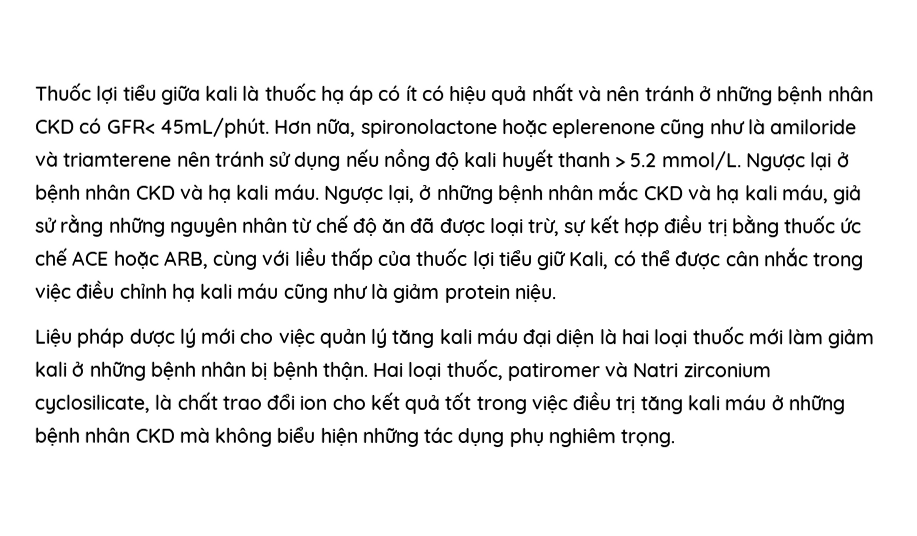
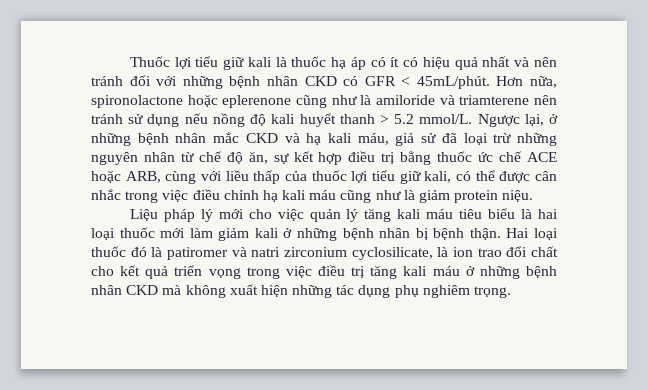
[160,85,201,105] giữa -> [223,57,245,70] giữ
[698,86,712,102] ở -> [129,75,178,86] đối với
[106,119,156,134] GFR< -> [364,76,411,86] GFR <
[810,152,850,171] [35,183,384,204] lại ở bệnh nhân CKD và hạ kali máu. Ngược -> (520, 120) none
[60,214,105,237] rằng -> [441,133,512,145] đã loại trừ
[382,217,561,237] ăn đã được loại trừ, -> [248,151,268,164] ăn,
[568,251,610,270] Kali, -> [424,171,452,183] kali,
[128,328,175,347] dược -> (195, 215) none
[522,329,595,348] đại diện -> [459,208,516,219] tiêu biểu
[445,358,503,381] thuốc, -> [91,246,163,257] thuốc đó là
[632,363,679,378] Natri -> [251,247,281,257] natri
[176,391,218,410] chất -> [453,247,473,257] ion
[299,395,328,410] ion -> [531,246,558,257] chất
[444,391,472,411] tốt -> [174,265,241,279] triển vọng
[276,426,316,443] biểu -> [229,284,258,295] xuất

